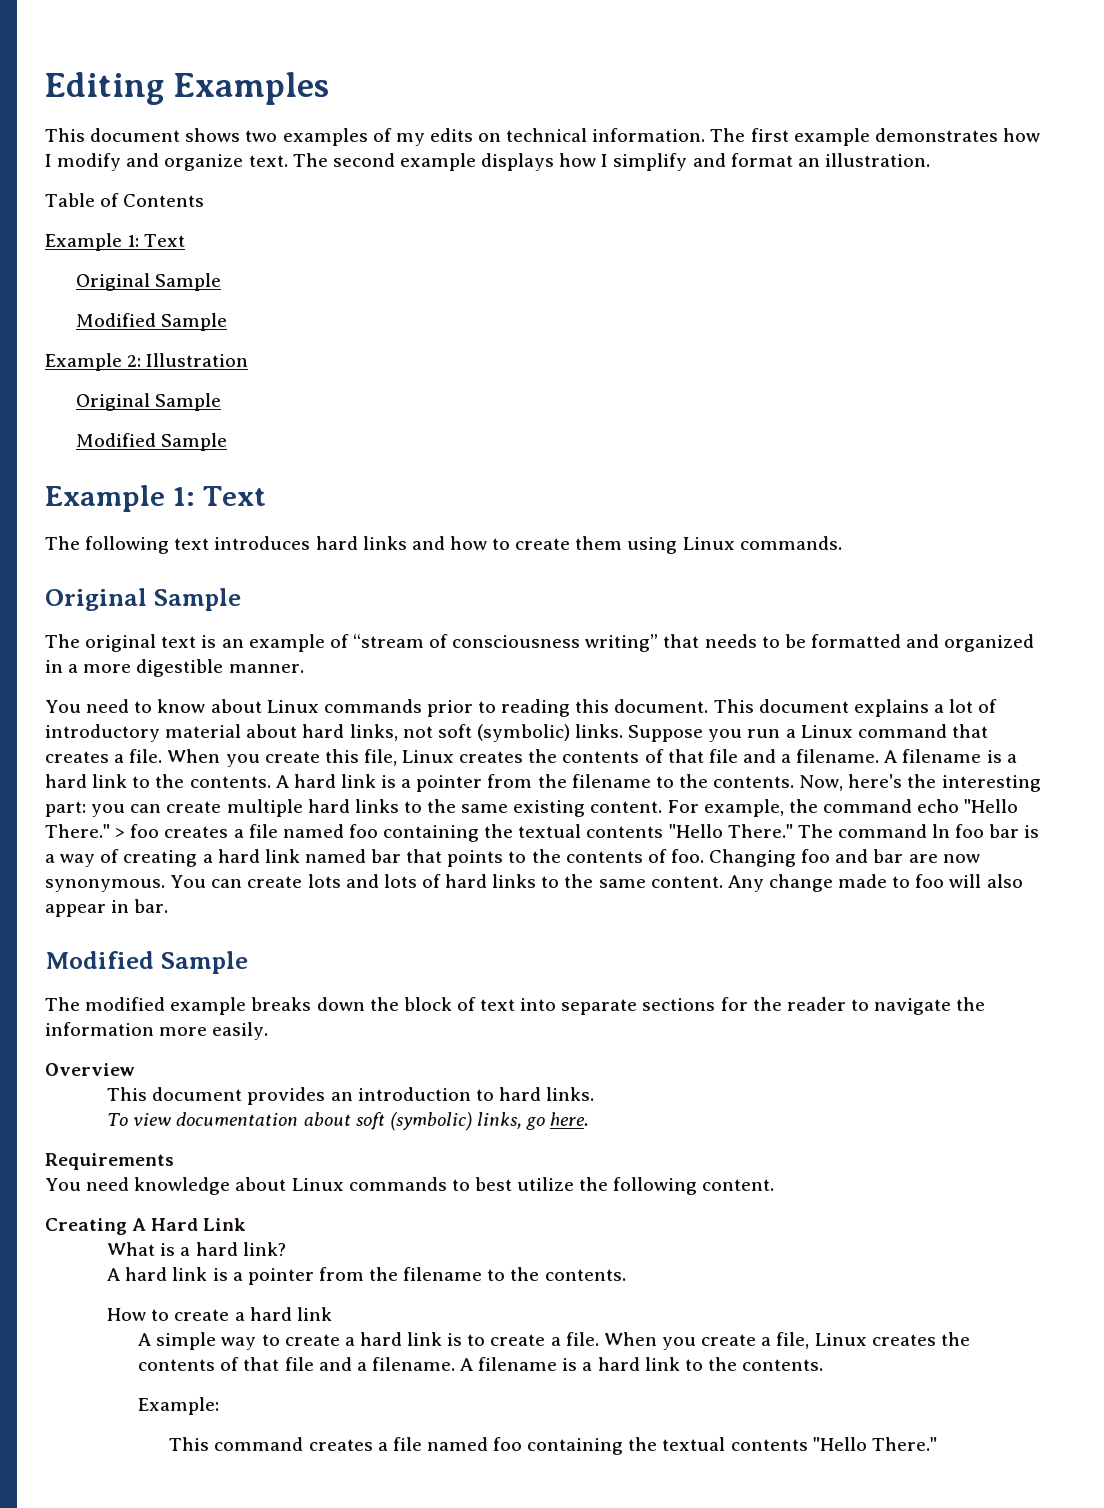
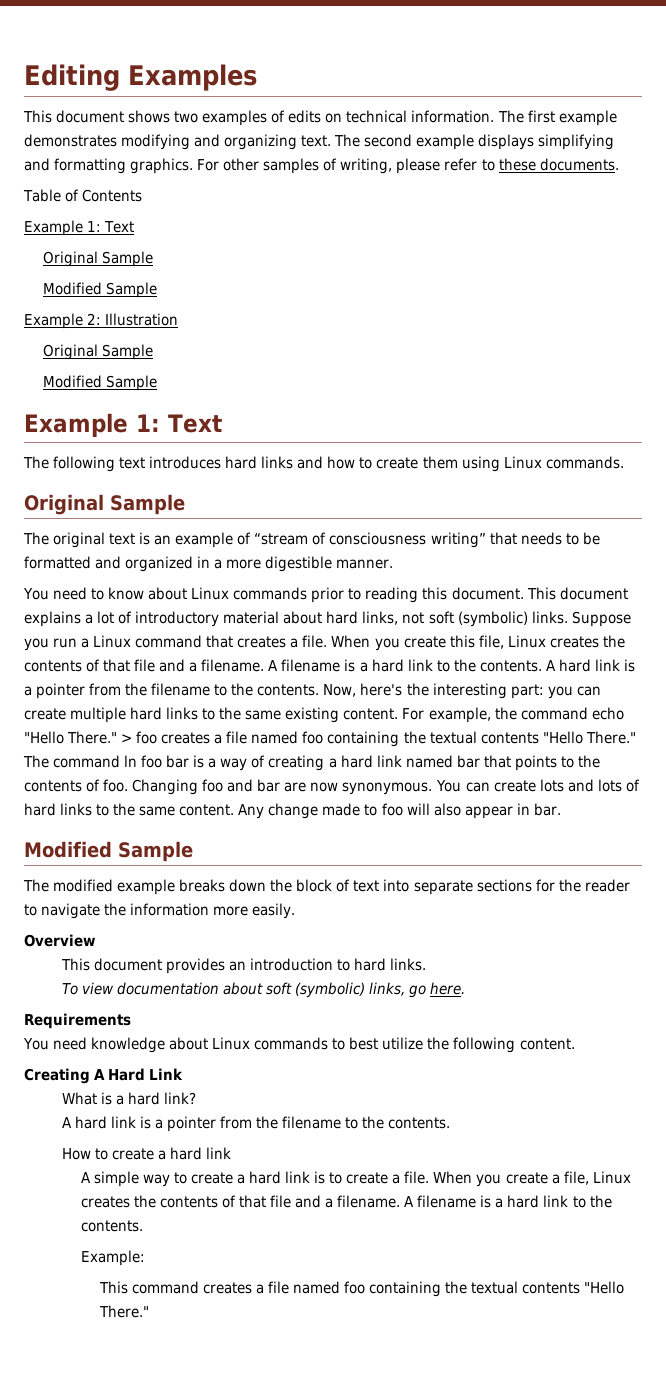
[395,133,425,146] my -> (286, 116) none
[1002,128,1040,142] [45,153,244,171] how I modify and organize -> [121,134,298,150] modifying and organizing
[559,153,930,171] how I simplify and format an illustration. -> [538,134,615,150] [24,158,619,174] simplifying and formatting graphics. For other samples of writing, please refer to these documents.

